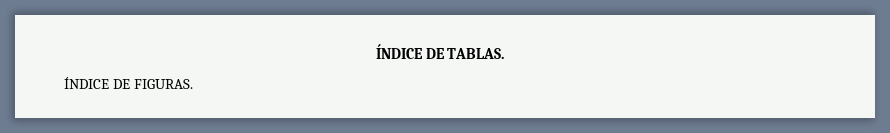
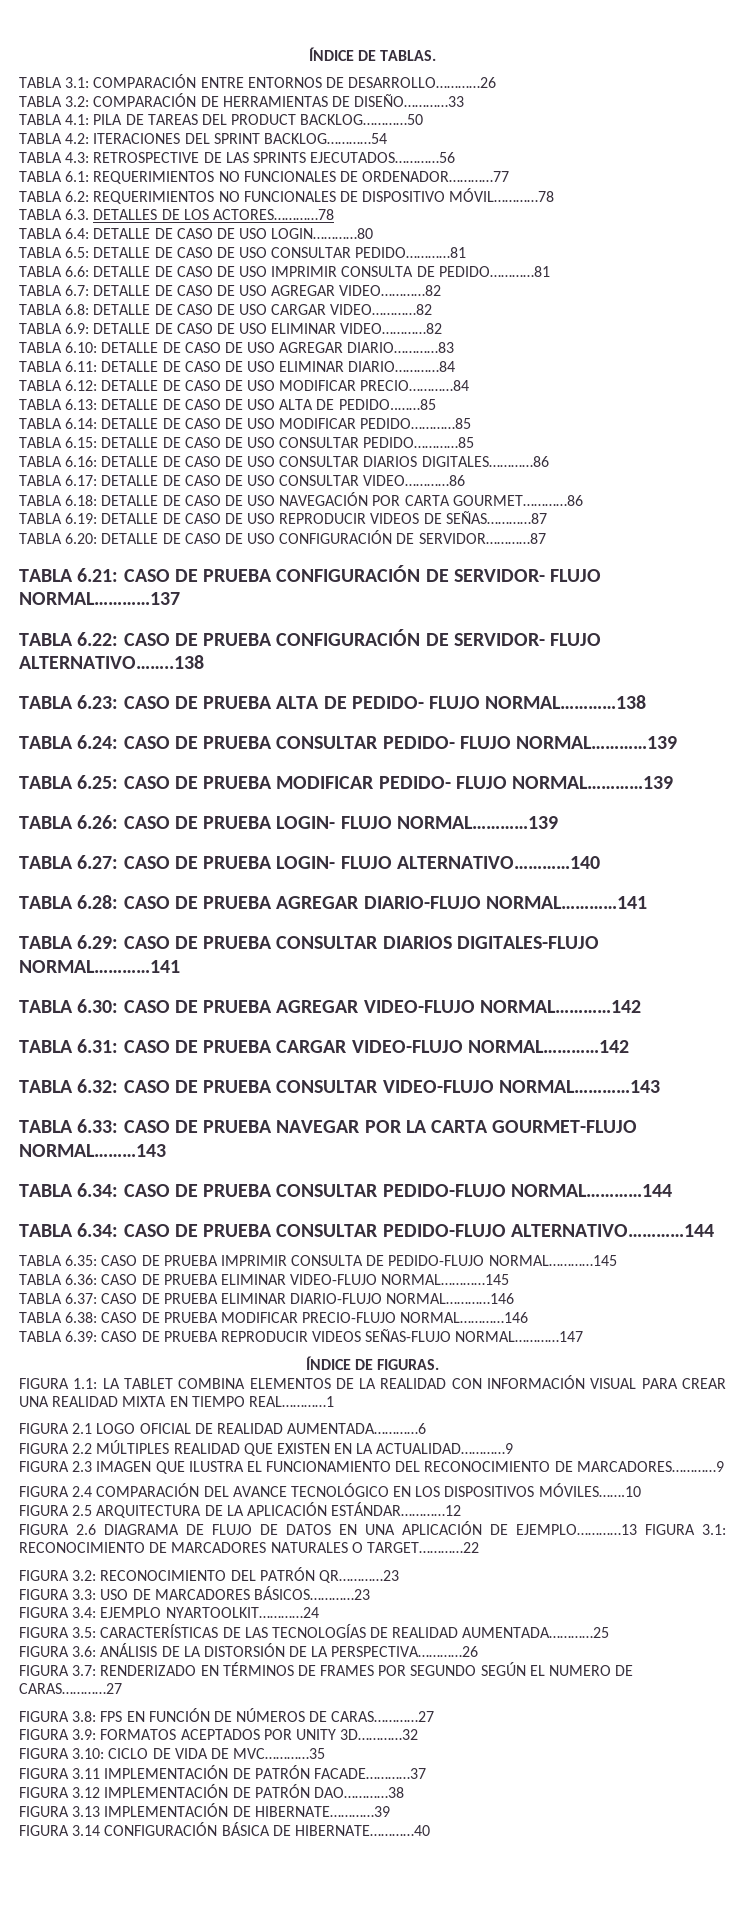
[64,77,193,89] ÍNDICE DE FIGURAS. -> [19,74,497,88] [19,93,465,107] [19,114,424,125] [19,133,387,144] [19,152,456,163] [19,171,510,184] [19,188,555,204] [19,209,334,220] [19,228,374,239] [19,247,467,258] [19,266,550,277] [19,285,442,296] [19,304,433,315] [19,323,443,334] [19,342,455,353] [19,361,456,372] [19,380,470,391] [19,399,436,410] [19,418,472,429] [19,437,475,448] [19,456,549,467] [19,475,466,486] [19,492,583,506] [19,511,547,524] [19,530,546,544] [19,565,602,582] [19,592,180,605] [19,629,602,646] [19,655,204,669] [19,695,647,709] [19,735,678,749] [19,775,674,789] [19,815,558,829] [19,855,600,869] [19,895,647,909] [19,935,599,949] [19,960,180,973] [19,999,641,1013] [19,1039,629,1053] [19,1079,660,1093] [19,1119,638,1133] [19,1144,166,1157] [19,1183,672,1197] [19,1223,714,1237] [19,1255,617,1266] [19,1274,510,1285] [19,1293,515,1304] [19,1312,529,1323] [19,1329,584,1342] [305,1356,440,1370] [19,1375,726,1389] [19,1396,334,1407] [19,1423,427,1434] [19,1440,514,1456] [19,1461,724,1474] [19,1483,641,1497] [19,1502,462,1518] [19,1521,726,1535] [19,1542,479,1553] [19,1567,399,1583] [19,1586,370,1600] [19,1607,319,1618] [19,1624,610,1638] [19,1643,479,1657] [19,1662,634,1676] [19,1683,122,1694] [19,1708,435,1722] [19,1729,419,1740] [19,1748,326,1759] [19,1765,426,1779] [19,1784,404,1798] [19,1803,390,1817] [19,1822,430,1836] TABLA 3.1: COMPARACIÓN ENTRE ENTORNOS DE DESARROLLO…………26 // TABLA 3.2: COMPARACIÓN DE HERRAMIENTAS DE DISEÑO…………33 // TABLA 4.1: PILA DE TAREAS DEL PRODUCT BACKLOG…………50 // TABLA 4.2: ITERACIONES DEL SPRINT BACKLOG…………54 // TABLA 4.3: RETROSPECTIVE DE LAS SPRINTS EJECUTADOS…………56 // TABLA 6.1: REQUERIMIENTOS NO FUNCIONALES DE ORDENADOR…………77 // TABLA 6.2: REQUERIMIENTOS NO FUNCIONALES DE DISPOSITIVO MÓVIL…………78 // TABLA 6.3. DETALLES DE LOS ACTORES…………78 // TABLA 6.4: DETALLE DE CASO DE USO LOGIN…………80 // TABLA 6.5: DETALLE DE CASO DE USO CONSULTAR PEDIDO…………81 // TABLA 6.6: DETALLE DE CASO DE USO IMPRIMIR CONSULTA DE PEDIDO…………81 // TABLA 6.7: DETALLE DE CASO DE USO AGREGAR VIDEO…………82 // TABLA 6.8: DETALLE DE CASO DE USO CARGAR VIDEO…………82 // TABLA 6.9: DETALLE DE CASO DE USO ELIMINAR VIDEO…………82 // TABLA 6.10: DETALLE DE CASO DE USO AGREGAR DIARIO…………83 // TABLA 6.11: DETALLE DE CASO DE USO ELIMINAR DIARIO…………84 // TABLA 6.12: DETALLE DE CASO DE USO MODIFICAR PRECIO…………84 // TABLA 6.13: DETALLE DE CASO DE USO ALTA DE PEDIDO..……85 // TABLA 6.14: DETALLE DE CASO DE USO MODIFICAR PEDIDO…………85 // TABLA 6.15: DETALLE DE CASO DE USO CONSULTAR PEDIDO…………85 // TABLA 6.16: DETALLE DE CASO DE USO CONSULTAR DIARIOS DIGITALES…………86 // TABLA 6.17: DETALLE DE CASO DE USO CONSULTAR VIDEO…………86 // TABLA 6.18: DETALLE DE CASO DE USO NAVEGACIÓN POR CARTA GOURMET…………86 // TABLA 6.19: DETALLE DE CASO DE USO REPRODUCIR VIDEOS DE SEÑAS…………87 // TABLA 6.20: DETALLE DE CASO DE USO CONFIGURACIÓN DE SERVIDOR…………87 // TABLA 6.21: CASO DE PRUEBA CONFIGURACIÓN DE SERVIDOR- FLUJO NORMAL…………137 // TABLA 6.22: CASO DE PRUEBA CONFIGURACIÓN DE SERVIDOR- FLUJO ALTERNATIVO……..138 // TABLA 6.23: CASO DE PRUEBA ALTA DE PEDIDO- FLUJO NORMAL…………138 // TABLA 6.24: CASO DE PRUEBA CONSULTAR PEDIDO- FLUJO NORMAL…………139 // TABLA 6.25: CASO DE PRUEBA MODIFICAR PEDIDO- FLUJO NORMAL…………139 // TABLA 6.26: CASO DE PRUEBA LOGIN- FLUJO NORMAL…………139 // TABLA 6.27: CASO DE PRUEBA LOGIN- FLUJO ALTERNATIVO…………140 // TABLA 6.28: CASO DE PRUEBA AGREGAR DIARIO-FLUJO NORMAL…………141 // TABLA 6.29: CASO DE PRUEBA CONSULTAR DIARIOS DIGITALES-FLUJO NORMAL…………141 // TABLA 6.30: CASO DE PRUEBA AGREGAR VIDEO-FLUJO NORMAL…………142 // TABLA 6.31: CASO DE PRUEBA CARGAR VIDEO-FLUJO NORMAL…………142 // TABLA 6.32: CASO DE PRUEBA CONSULTAR VIDEO-FLUJO NORMAL…………143 // TABLA 6.33: CASO DE PRUEBA NAVEGAR POR LA CARTA GOURMET-FLUJO NORMAL………143 // TABLA 6.34: CASO DE PRUEBA CONSULTAR PEDIDO-FLUJO NORMAL…………144 // TABLA 6.34: CASO DE PRUEBA CONSULTAR PEDIDO-FLUJO ALTERNATIVO…………144 // TABLA 6.35: CASO DE PRUEBA IMPRIMIR CONSULTA DE PEDIDO-FLUJO NORMAL…………145 // TABLA 6.36: CASO DE PRUEBA ELIMINAR VIDEO-FLUJO NORMAL…………145 // TABLA 6.37: CASO DE PRUEBA ELIMINAR DIARIO-FLUJO NORMAL…………146 // TABLA 6.38: CASO DE PRUEBA MODIFICAR PRECIO-FLUJO NORMAL…………146 // TABLA 6.39: CASO DE PRUEBA REPRODUCIR VIDEOS SEÑAS-FLUJO NORMAL…………147 // ÍNDICE DE FIGURAS. // FIGURA 1.1: LA TABLET COMBINA ELEMENTOS DE LA REALIDAD CON INFORMACIÓN VISUAL PARA CREAR UNA REALIDAD MIXTA EN TIEMPO REAL…………1 // FIGURA 2.1 LOGO OFICIAL DE REALIDAD AUMENTADA…………6 // FIGURA 2.2 MÚLTIPLES REALIDAD QUE EXISTEN EN LA ACTUALIDAD…………9 // FIGURA 2.3 IMAGEN QUE ILUSTRA EL FUNCIONAMIENTO DEL RECONOCIMIENTO DE MARCADORES…………9 // FIGURA 2.4 COMPARACIÓN DEL AVANCE TECNOLÓGICO EN LOS DISPOSITIVOS MÓVILES…….10 // FIGURA 2.5 ARQUITECTURA DE LA APLICACIÓN ESTÁNDAR…………12 // FIGURA 2.6 DIAGRAMA DE FLUJO DE DATOS EN UNA APLICACIÓN DE EJEMPLO…………13 FIGURA 3.1: RECONOCIMIENTO DE MARCADORES NATURALES O TARGET…………22 // FIGURA 3.2: RECONOCIMIENTO DEL PATRÓN QR…………23 // FIGURA 3.3: USO DE MARCADORES BÁSICOS…………23 // FIGURA 3.4: EJEMPLO NYARTOOLKIT…………24 // FIGURA 3.5: CARACTERÍSTICAS DE LAS TECNOLOGÍAS DE REALIDAD AUMENTADA…………25 // FIGURA 3.6: ANÁLISIS DE LA DISTORSIÓN DE LA PERSPECTIVA…………26 // FIGURA 3.7: RENDERIZADO EN TÉRMINOS DE FRAMES POR SEGUNDO SEGÚN EL NUMERO DE CARAS…………27 // FIGURA 3.8: FPS EN FUNCIÓN DE NÚMEROS DE CARAS…………27 // FIGURA 3.9: FORMATOS ACEPTADOS POR UNITY 3D…………32 // FIGURA 3.10: CICLO DE VIDA DE MVC…………35 // FIGURA 3.11 IMPLEMENTACIÓN DE PATRÓN FACADE…………37 // FIGURA 3.12 IMPLEMENTACIÓN DE PATRÓN DAO…………38 // FIGURA 3.13 IMPLEMENTACIÓN DE HIBERNATE…………39 // FIGURA 3.14 CONFIGURACIÓN BÁSICA DE HIBERNATE…………40

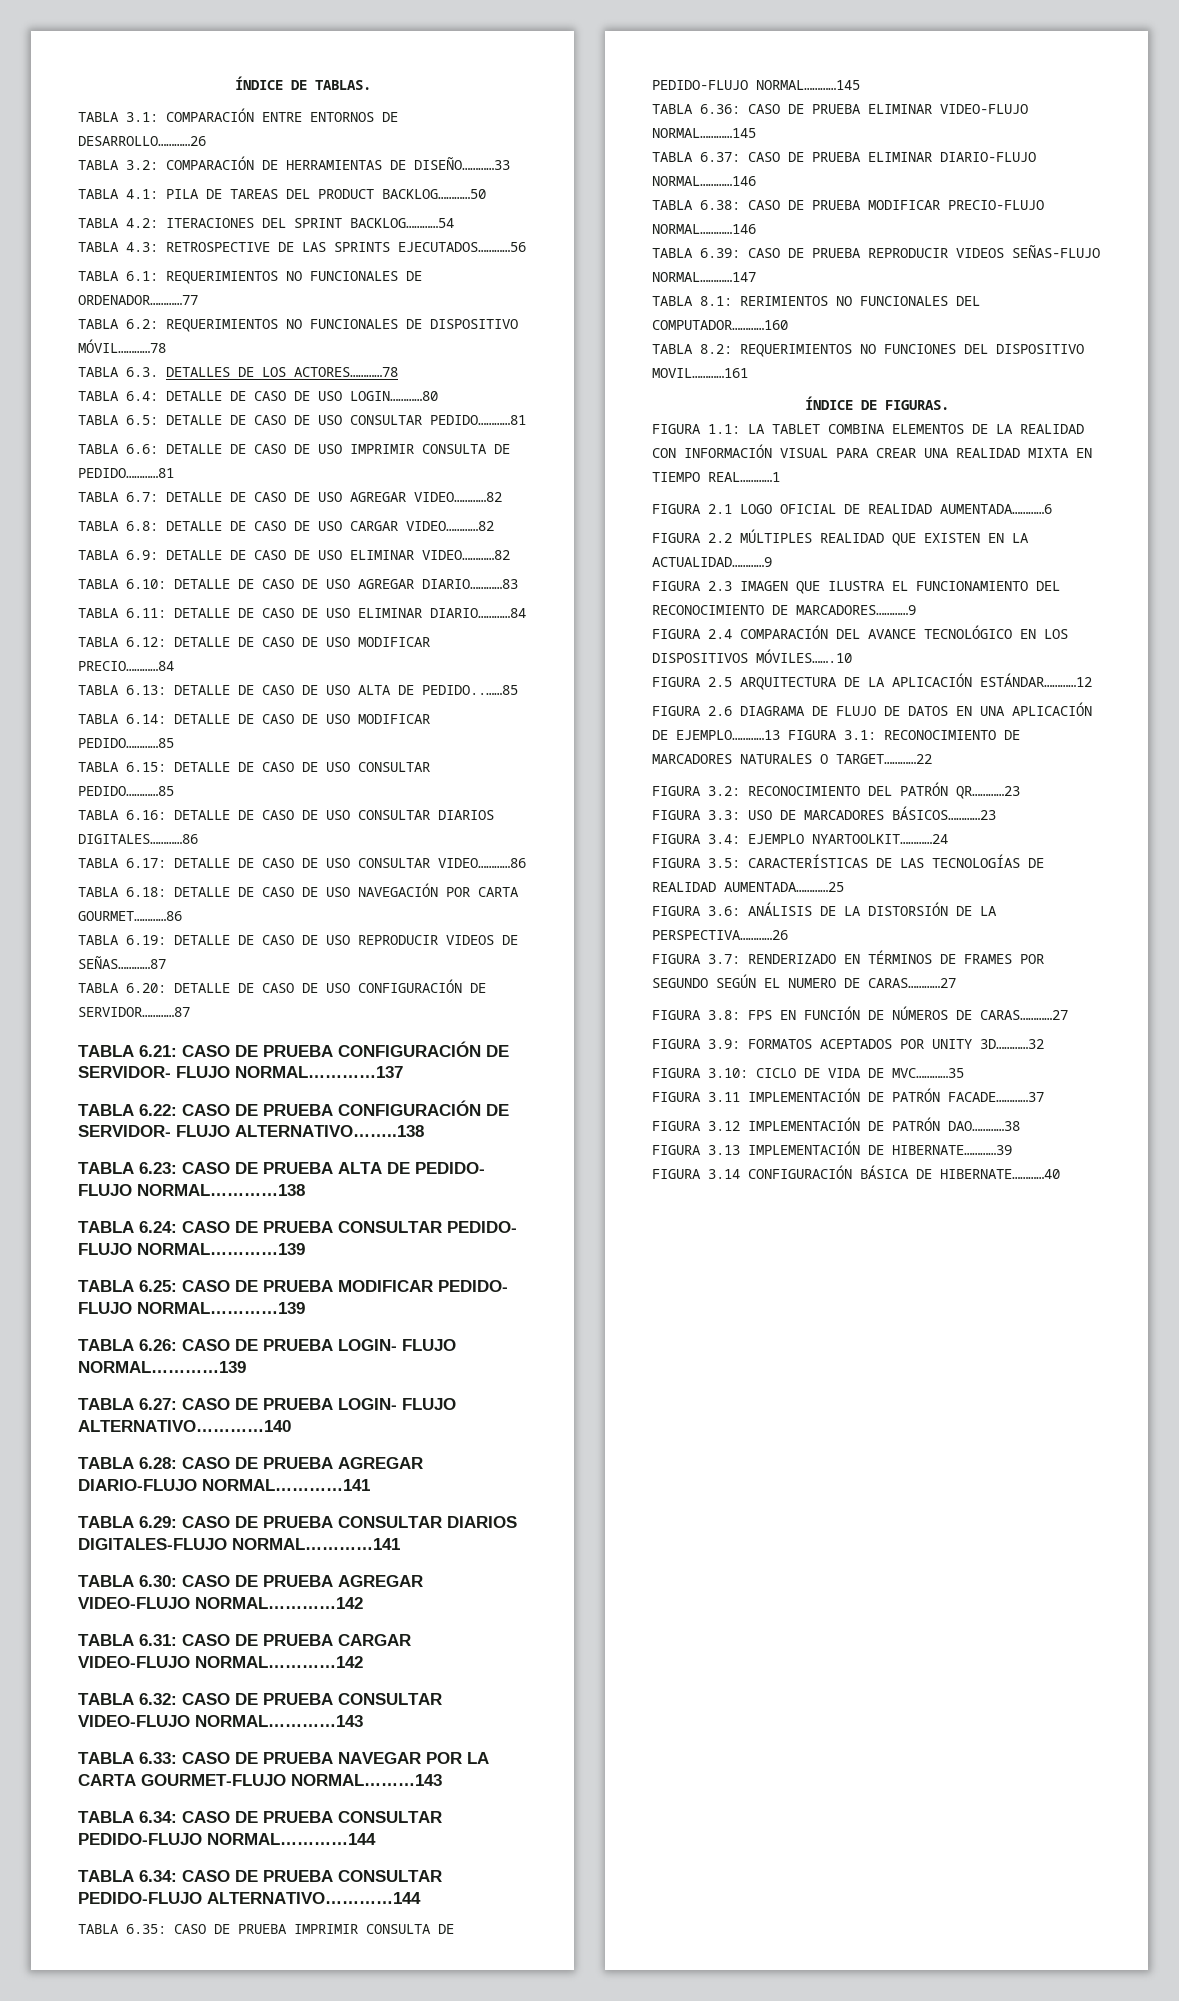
(584, 1336) none -> [652,296,980,306] [652,320,788,330] [652,344,1084,357] [652,368,748,378] // TABLA 8.1: RERIMIENTOS NO FUNCIONALES DEL COMPUTADOR…………160 // TABLA 8.2: REQUERIMIENTOS NO FUNCIONES DEL DISPOSITIVO MOVIL…………161

